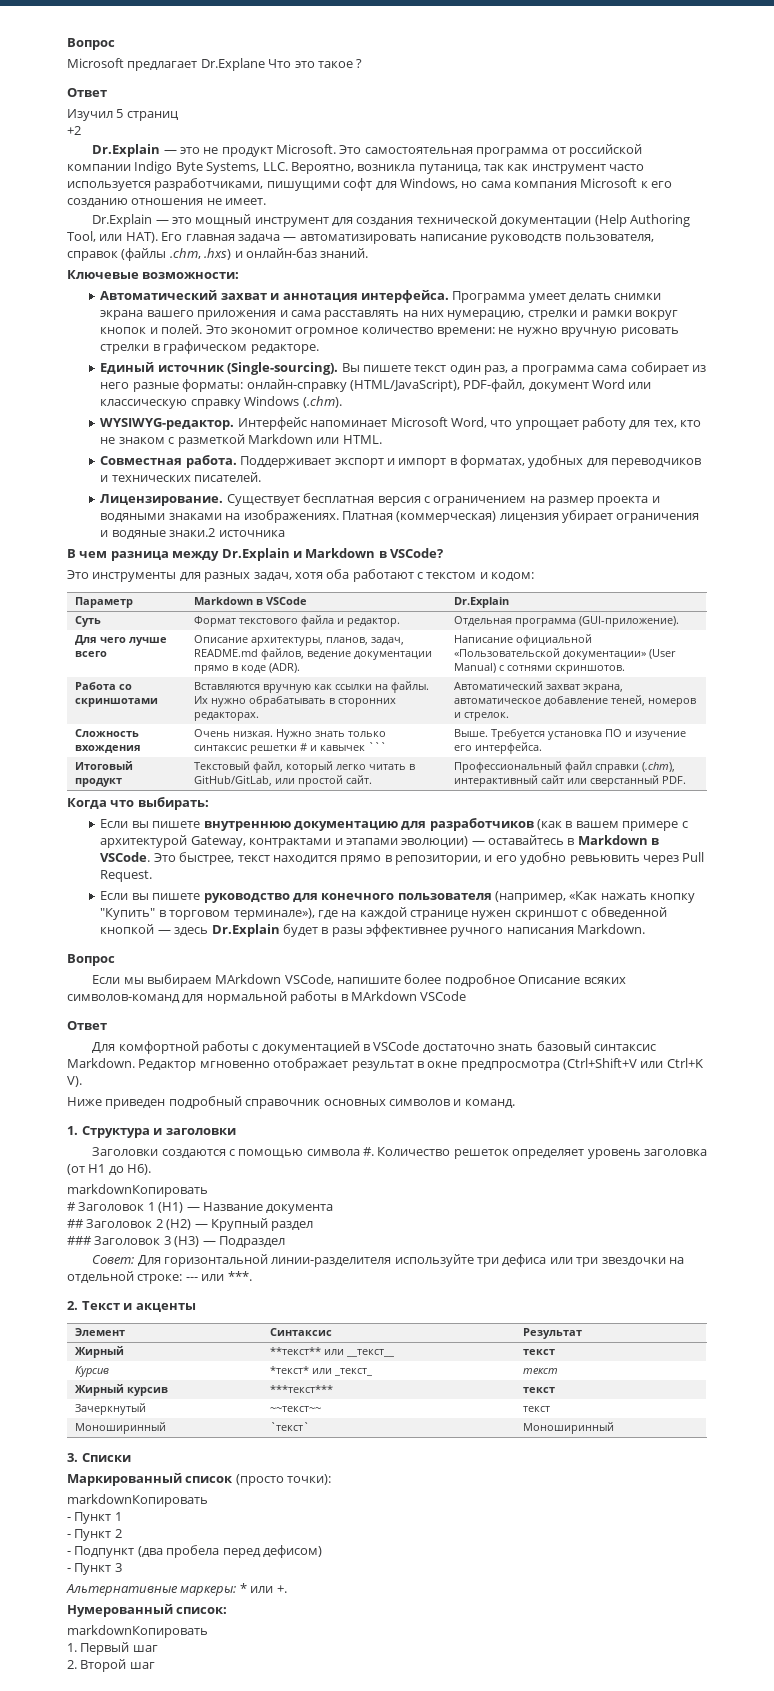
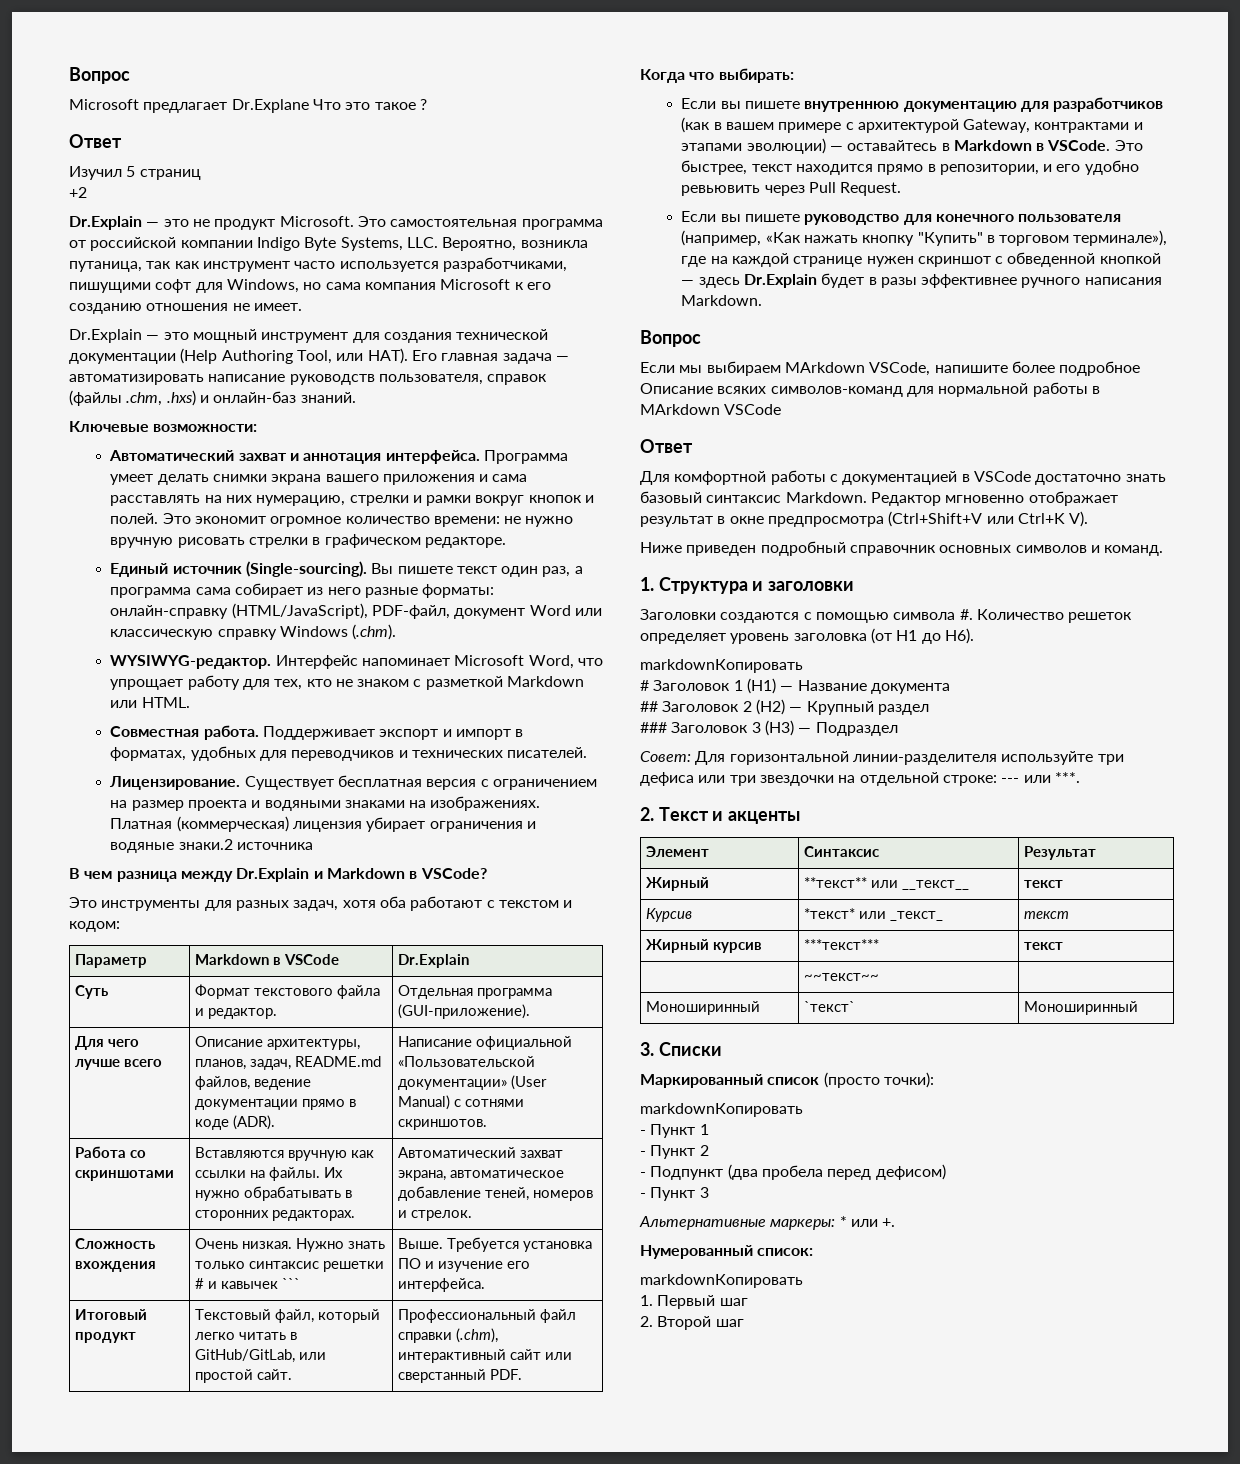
[75,1403,147,1415] Зачеркнутый -> (1064, 946) none
[523,1406,551,1412] текст -> (880, 977) none

